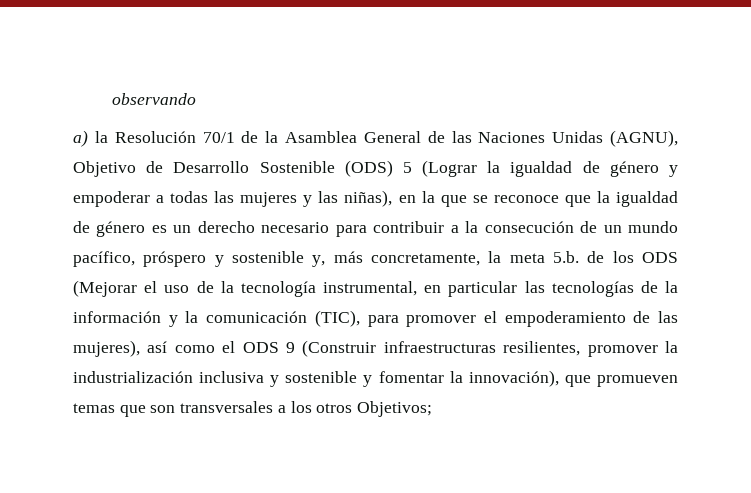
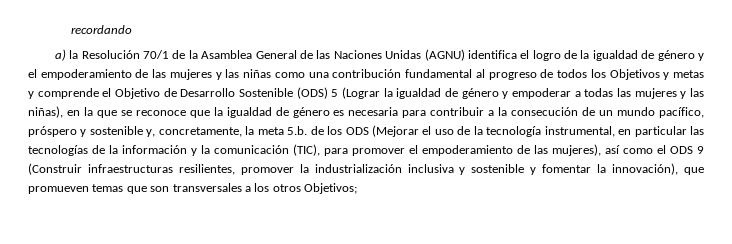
[111,93,196,105] observando -> [70,25,132,34] recordando
[609,130,678,147] (AGNU), -> [424,49,704,61] [28,69,704,80] [28,88,112,99] (AGNU) identifica el logro de la igualdad de género y el empoderamiento de las mujeres y las niñas como una contribución fundamental al progreso de todos los Objetivos y metas y comprende el
[173,221,330,233] un derecho necesario -> [348,107,399,116] necesaria
[333,251,363,263] más -> (156, 133) none

